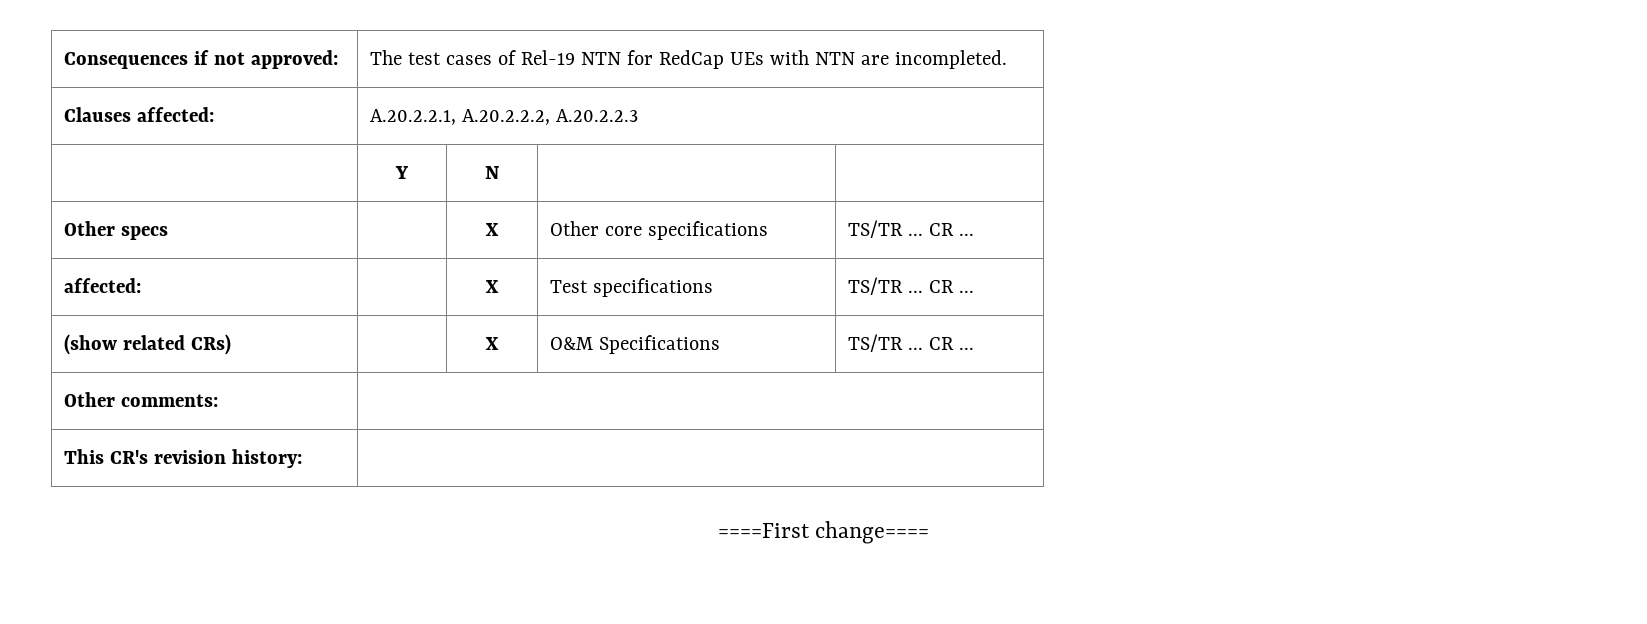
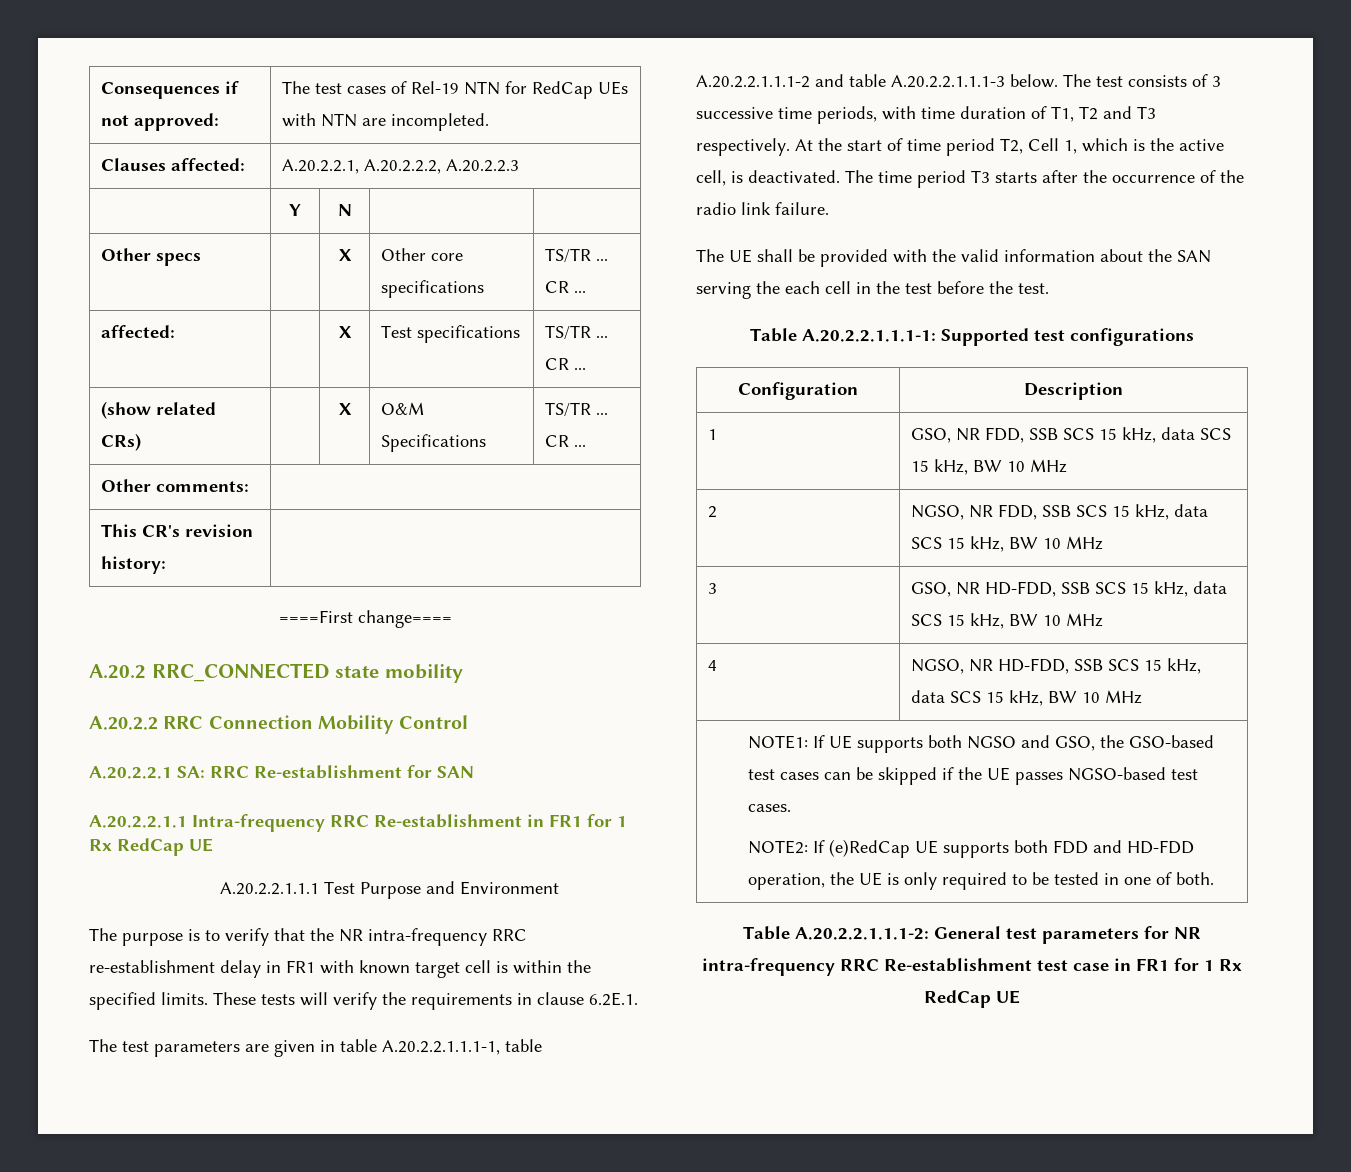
(930, 532) none -> [89,663,463,683] [89,715,469,734] [89,765,474,779] [89,814,627,832] [89,838,213,856] [220,881,560,899] [89,928,527,946] [89,960,591,978] [89,992,638,1010] [89,1039,542,1057] [696,74,1221,88] [696,106,1156,124] [696,138,1224,156] [696,170,1244,188] [696,202,829,215] [696,249,1211,267] [696,281,1049,299] [750,328,1194,346] [738,382,858,400] [1024,382,1123,400] [708,429,718,440] [911,427,1232,443] [911,459,1068,475] [708,506,718,518] [911,504,1209,520] [911,536,1104,552] [708,583,718,594] [911,581,1228,597] [911,613,1104,629] [708,660,718,671] [911,658,1202,674] [911,690,1143,706] [747,735,1214,753] [747,767,1198,785] [747,804,791,812] [747,839,1194,858] [747,872,1214,890] [743,926,1201,944] [702,958,1242,976] [924,990,1020,1008] // A.20.2 RRC_CONNECTED state mobility // A.20.2.2 RRC Connection Mobility Control // A.20.2.2.1 SA: RRC Re-establishment for SAN // A.20.2.2.1.1 Intra-frequency RRC Re-establishment in FR1 for 1 Rx RedCap UE // A.20.2.2.1.1.1 Test Purpose and Environment // The purpose is to verify that the NR intra-frequency RRC re-establishment delay in FR1 with known target cell is within the specified limits. These tests will verify the requirements in clause 6.2E.1. // The test parameters are given in table A.20.2.2.1.1.1-1, table A.20.2.2.1.1.1-2 and table A.20.2.2.1.1.1-3 below. The test consists of 3 successive time periods, with time duration of T1, T2 and T3 respectively. At the start of time period T2, Cell 1, which is the active cell, is deactivated. The time period T3 starts after the occurrence of the radio link failure. // The UE shall be provided with the valid information about the SAN serving the each cell in the test before the test. // Table A.20.2.2.1.1.1-1: Supported test configurations // Configuration | Description // 1 | GSO, NR FDD, SSB SCS 15 kHz, data SCS 15 kHz, BW 10 MHz // 2 | NGSO, NR FDD, SSB SCS 15 kHz, data SCS 15 kHz, BW 10 MHz // 3 | GSO, NR HD-FDD, SSB SCS 15 kHz, data SCS 15 kHz, BW 10 MHz // 4 | NGSO, NR HD-FDD, SSB SCS 15 kHz, data SCS 15 kHz, BW 10 MHz // NOTE1: If UE supports both NGSO and GSO, the GSO-based test cases can be skipped if the UE passes NGSO-based test cases. // NOTE2: If (e)RedCap UE supports both FDD and HD-FDD operation, the UE is only required to be tested in one of both. // Table A.20.2.2.1.1.1-2: General test parameters for NR intra-frequency RRC Re-establishment test case in FR1 for 1 Rx RedCap UE

